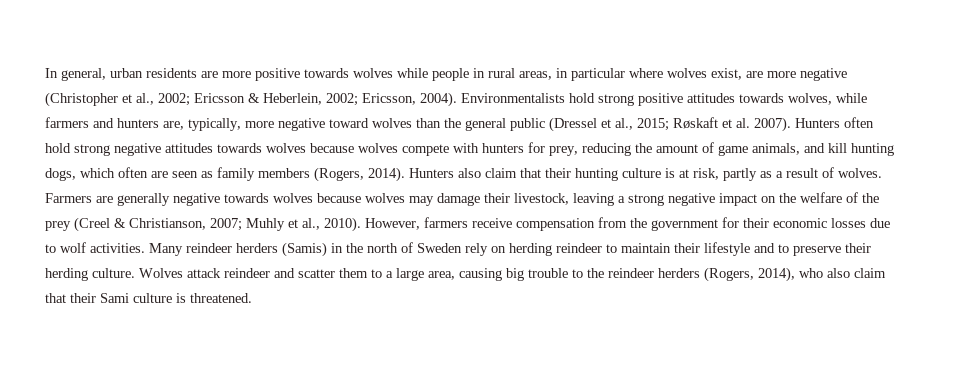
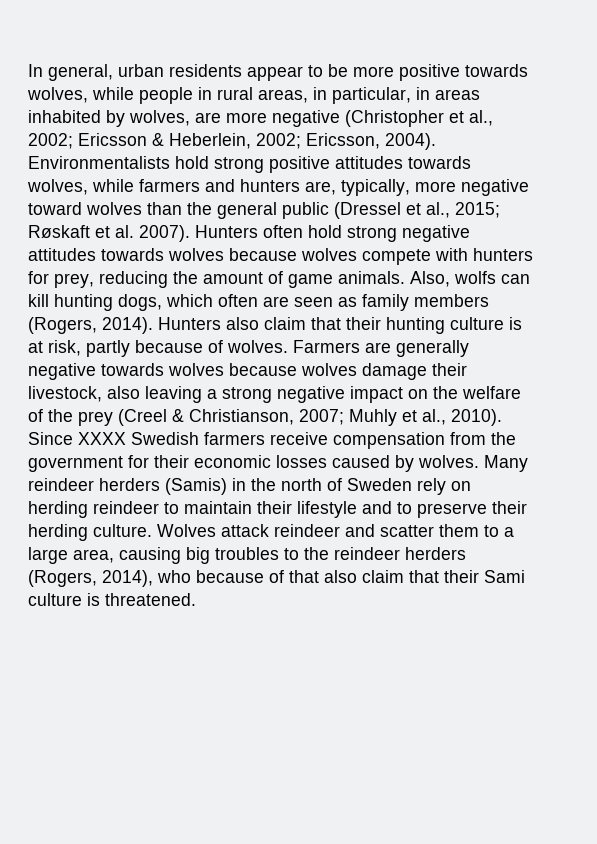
[201,71,218,78] are -> [247,64,348,81] appear to be
[353,68,393,78] wolves -> [27,87,88,103] wolves,
[571,68,742,81] particular where wolves exist, -> [332,87,480,104] [28,110,190,127] particular, in areas inhabited by wolves,
[752,143,825,155] animals, and -> [338,271,530,287] animals. Also, wolfs can
[760,168,818,178] as a result -> [135,340,203,353] because
[409,196,434,206] may -> (357, 369) none
(569, 199) none -> [107,386,140,399] also
[365,218,420,230] However, -> [28,432,199,445] Since XXXX Swedish
[870,218,890,228] [45,242,145,253] due to wolf activities. -> [332,455,479,472] caused by wolves.
[528,268,568,278] trouble -> [215,547,279,560] troubles
(823, 273) none -> [196,570,319,583] because of that

